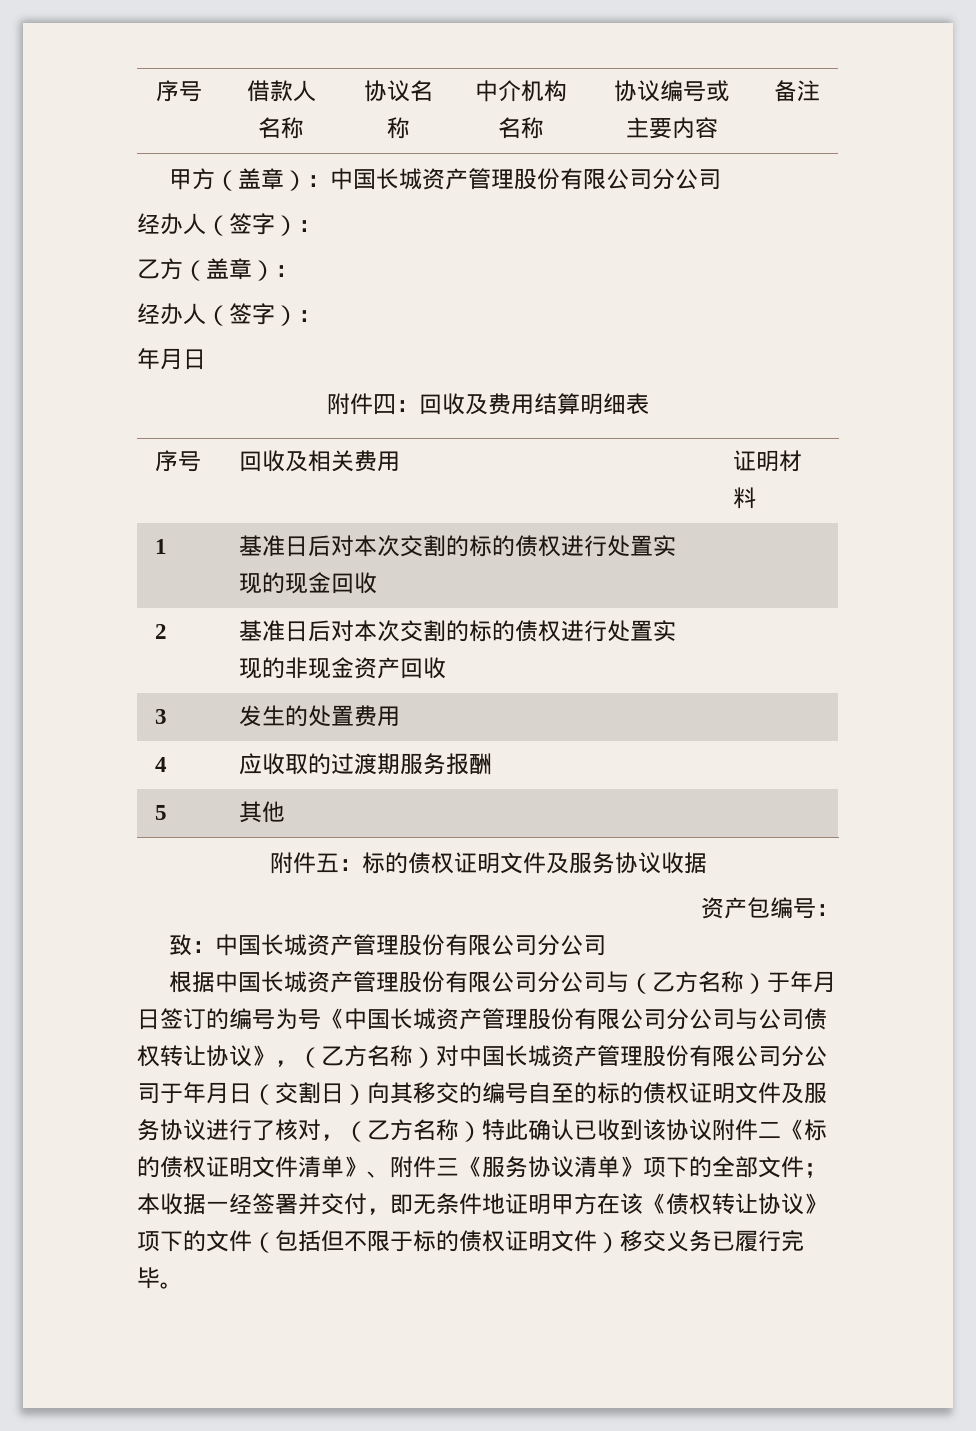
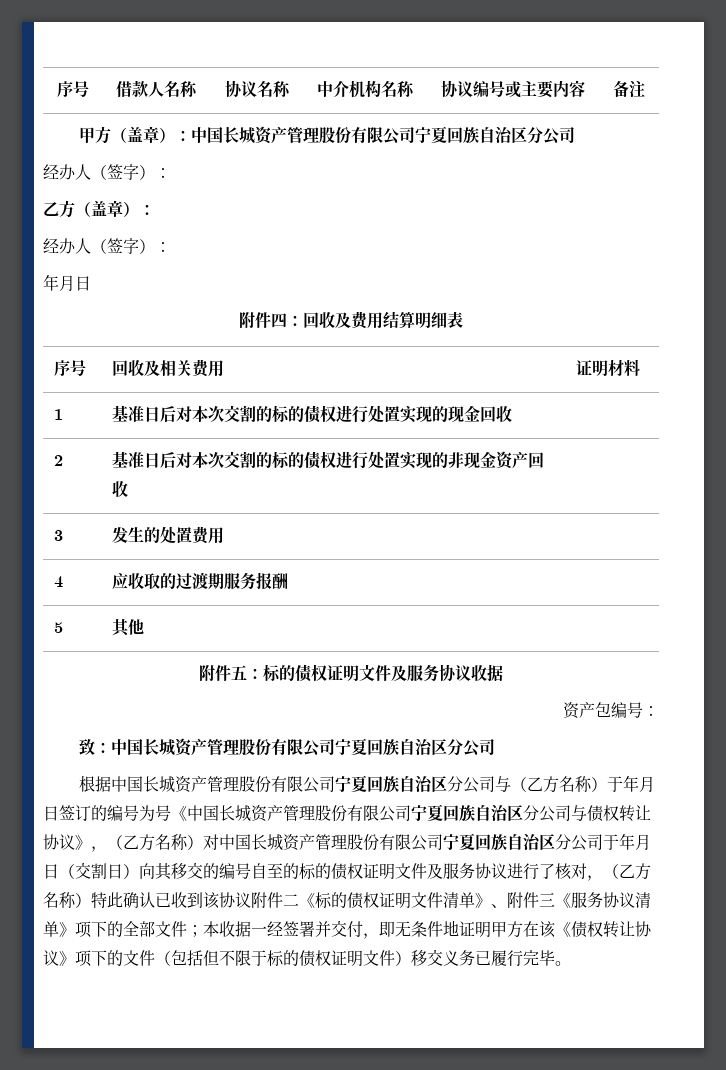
(652, 179) none -> [415,126,528,143] 宁夏回族自治区
(537, 945) none -> [335,738,448,755] 宁夏回族自治区
(537, 982) none -> [335,775,448,792] 宁夏回族自治区
[666,1008,804,1030] 分公司与公司 -> [411,804,587,822] 宁夏回族自治区分公司与
(781, 1056) none -> [443,833,555,850] 宁夏回族自治区

